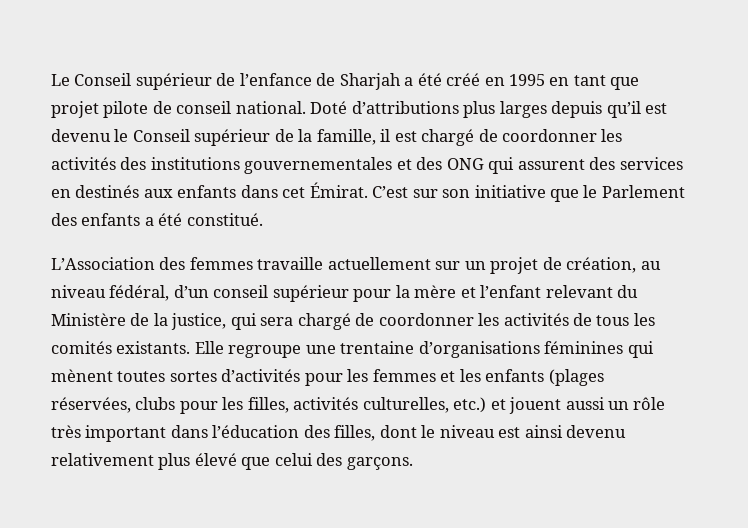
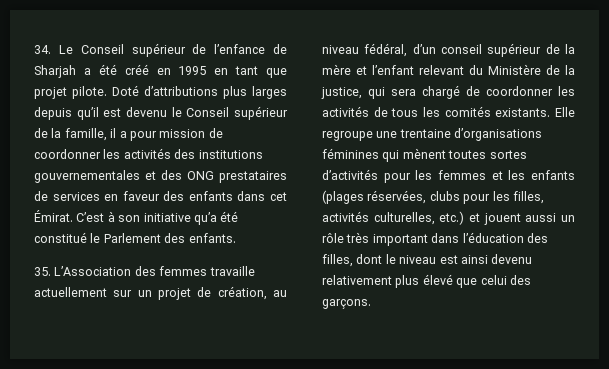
(51, 80) none -> [34,45,51,54] 34.
[103,101,306,118] pilote de conseil national. -> [72,86,107,99] pilote.
[394,129,475,146] est chargé -> [119,129,206,141] a pour mission
[488,157,683,174] [51,185,173,198] qui assurent des services en destinés aux -> [219,171,287,183] [34,191,185,201] prestataires de services en faveur des
[412,189,438,198] sur -> [107,211,115,222] à
[550,185,685,202] [51,213,263,226] que le Parlement des enfants a été constitué. // -> [193,211,239,225] [34,232,236,243] [34,267,51,276] qu’a été constitué le Parlement des enfants. // 35.
[353,289,392,302] pour -> [545,44,560,54] de

